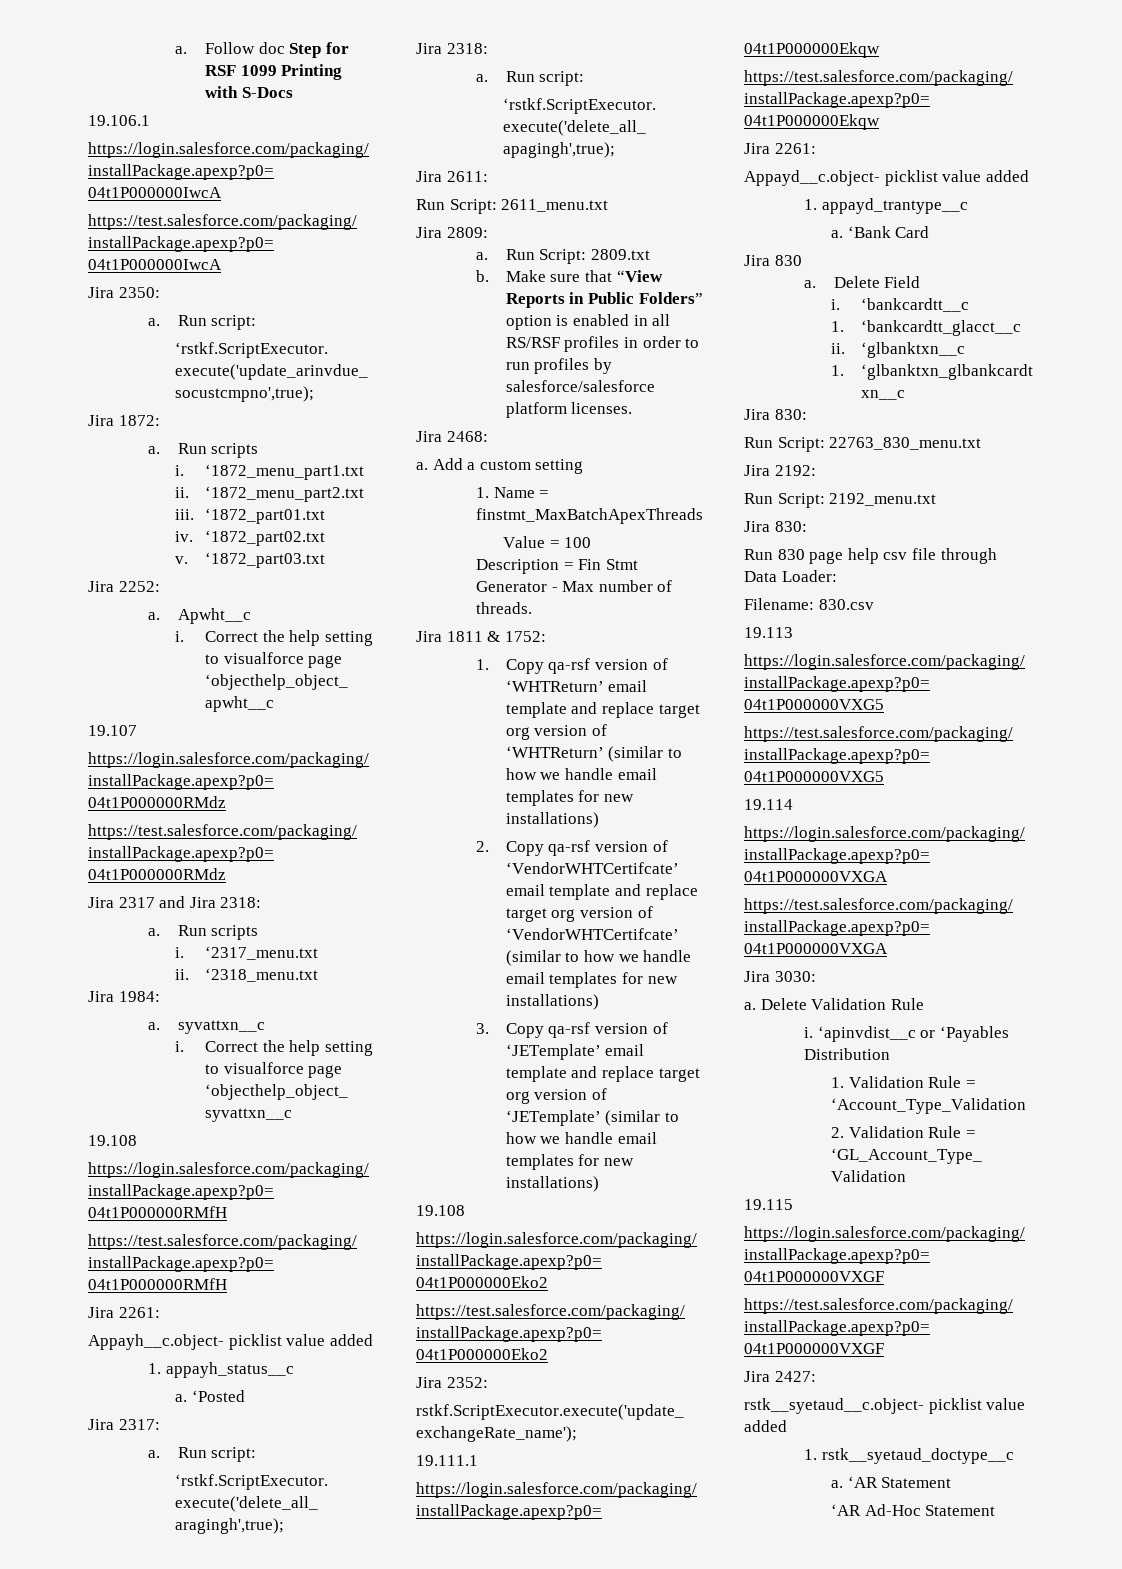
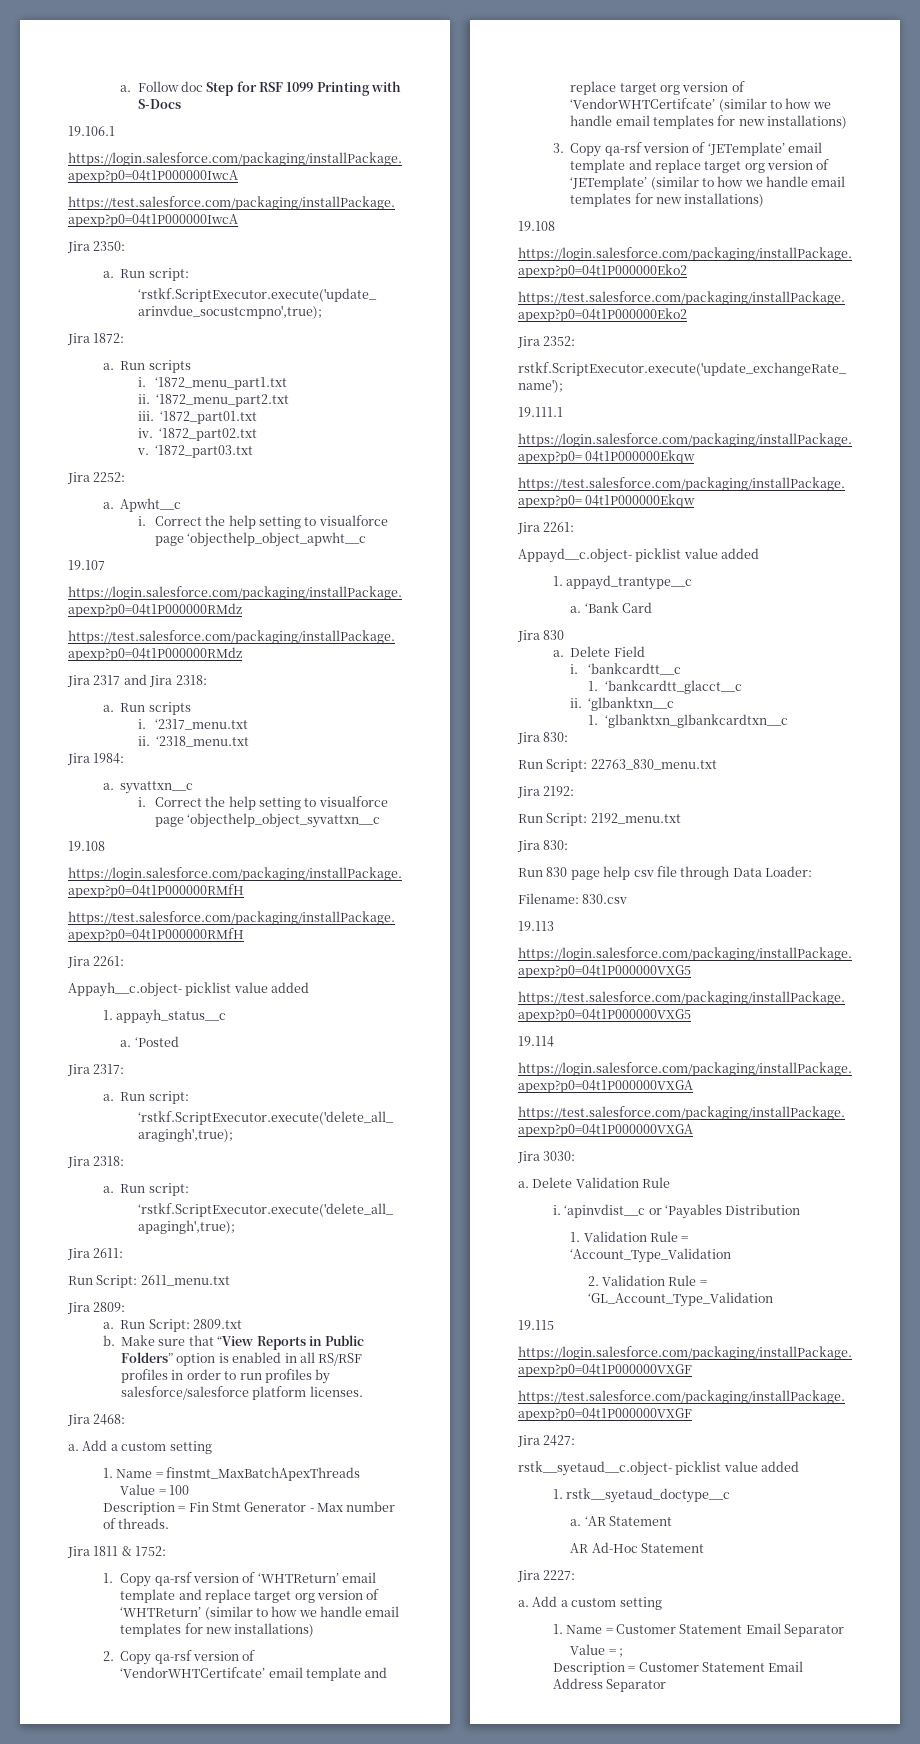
[831,1504,861,1516] ‘AR -> [570,1543,589,1553] AR
(996, 1510) none -> [517,1570,576,1582] [518,1596,662,1610] [552,1623,845,1637] [570,1644,623,1657] [552,1661,804,1675] [552,1678,667,1692] // Jira 2227: // a. Add a custom setting // 1. Name = Customer Statement Email Separator // Value = ; // Description = Customer Statement Email Address Separator

